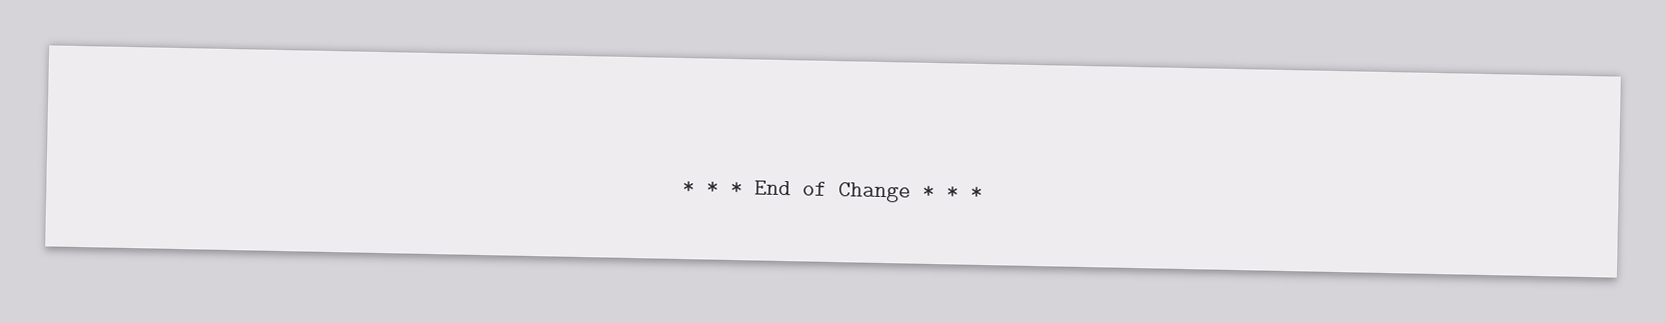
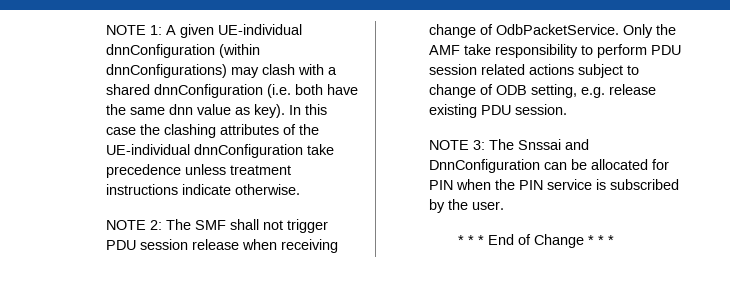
(682, 187) none -> [105,24,302,38] [105,44,260,58] [105,64,337,78] [105,84,358,98] [105,104,327,118] [105,124,319,138] [105,144,334,158] [105,164,291,178] [105,184,300,195] [105,219,328,233] [105,239,338,253] [428,24,676,38] [428,44,681,58] [428,64,639,78] [428,84,656,98] [428,104,567,118] [428,139,589,150] [428,159,669,173] [428,179,679,190] [428,199,504,213] NOTE 1: A given UE-individual dnnConfiguration (within dnnConfigurations) may clash with a shared dnnConfiguration (i.e. both have the same dnn value as key). In this case the clashing attributes of the UE-individual dnnConfiguration take precedence unless treatment instructions indicate otherwise. // NOTE 2: The SMF shall not trigger PDU session release when receiving change of OdbPacketService. Only the AMF take responsibility to perform PDU session related actions subject to change of ODB setting, e.g. release existing PDU session. // NOTE 3: The Snssai and DnnConfiguration can be allocated for PIN when the PIN service is subscribed by the user. //

